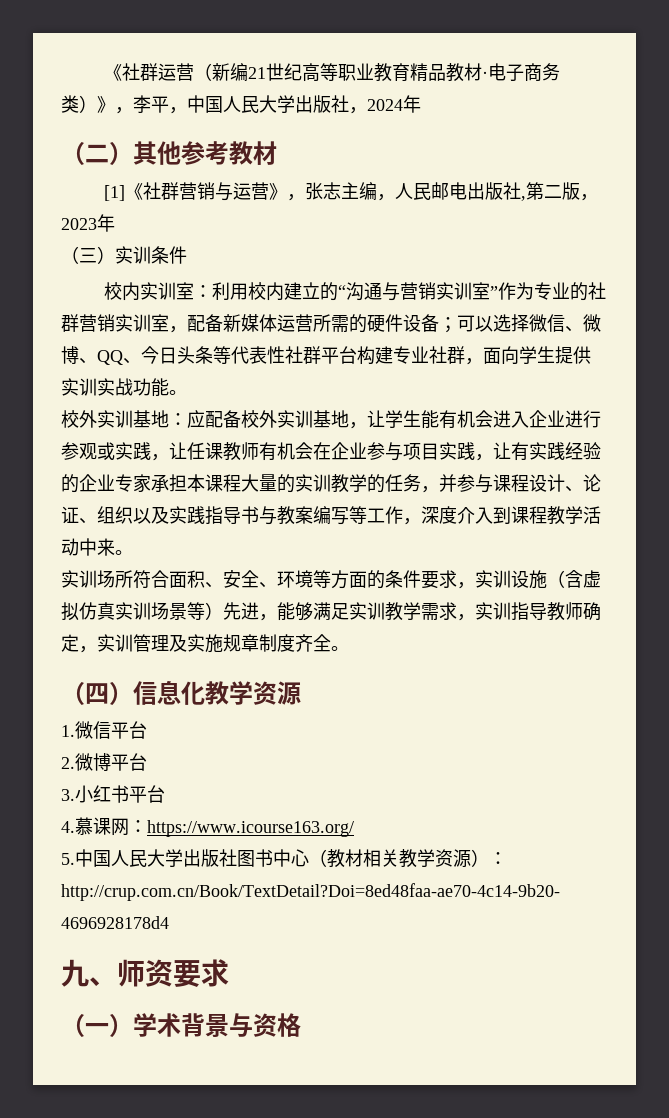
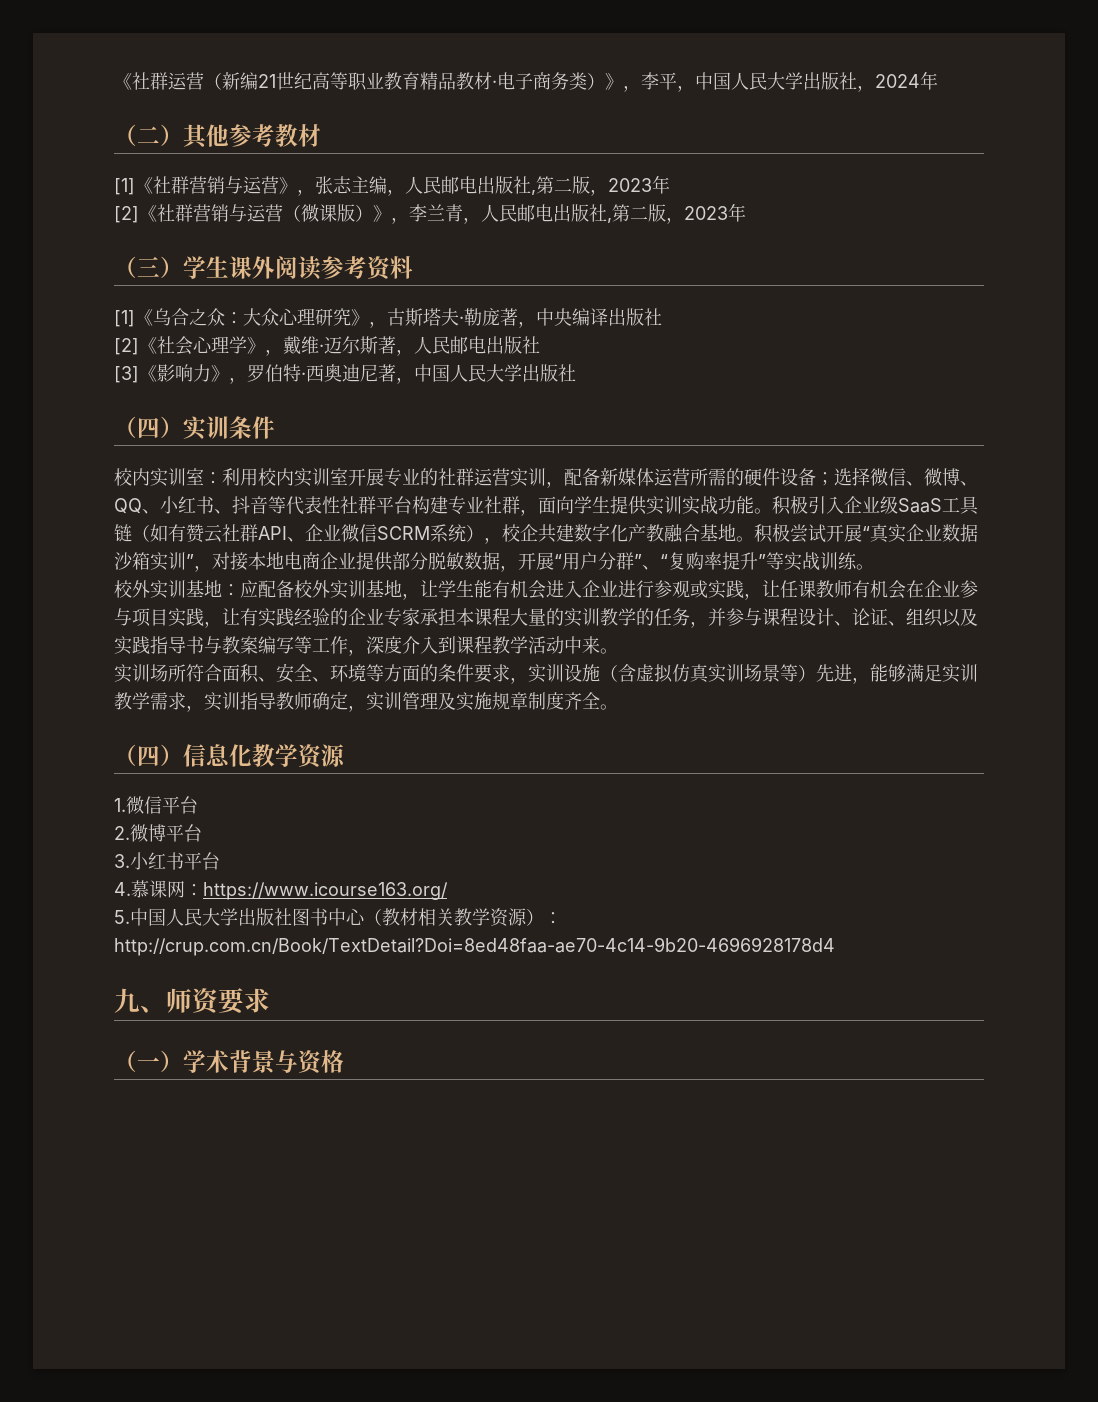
[61,246,97,264] （三 -> [114,203,746,224] [114,256,413,281] [114,308,662,328] [114,336,540,356] [114,364,576,384] [114,416,160,438] [2]《社群营销与运营（微课版）》，李兰青，人民邮电出版社,第二版，2023年 // （三）学生课外阅读参考资料 // [1]《乌合之众：大众心理研究》，古斯塔夫·勒庞著，中央编译出版社 // [2]《社会心理学》，戴维·迈尔斯著，人民邮电出版社 // [3]《影响力》，罗伯特·西奥迪尼著，中国人民大学出版社 // （四
[283,282,606,301] [61,314,169,332] 建立的“沟通与营销实训室”作为专业的社群营销实训室 -> [294,468,546,487] 实训室开展专业的社群运营实训
[457,315,493,332] 可以 -> (834, 479) none
[141,346,213,364] 今日头条 -> [160,496,268,514] 小红书、抖音
(187, 392) none -> [772,495,979,515] [114,523,978,544] [114,552,874,572] 积极引入企业级SaaS工具链（如有赞云社群API、企业微信SCRM系统），校企共建数字化产教融合基地。积极尝试开展“真实企业数据沙箱实训”，对接本地电商企业提供部分脱敏数据，开展“用户分群”、“复购率提升”等实战训练。

